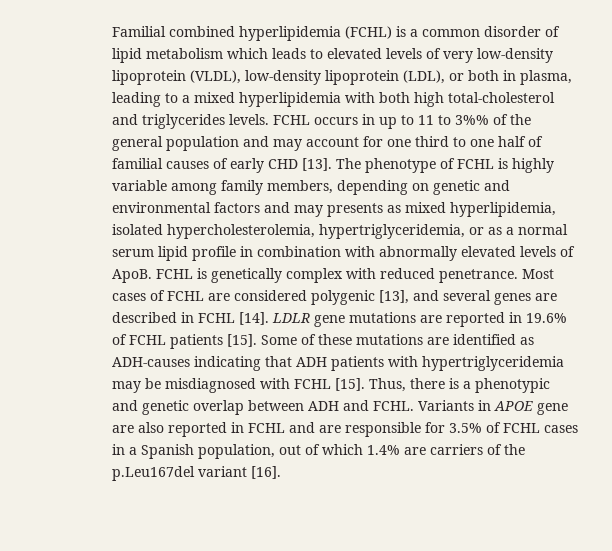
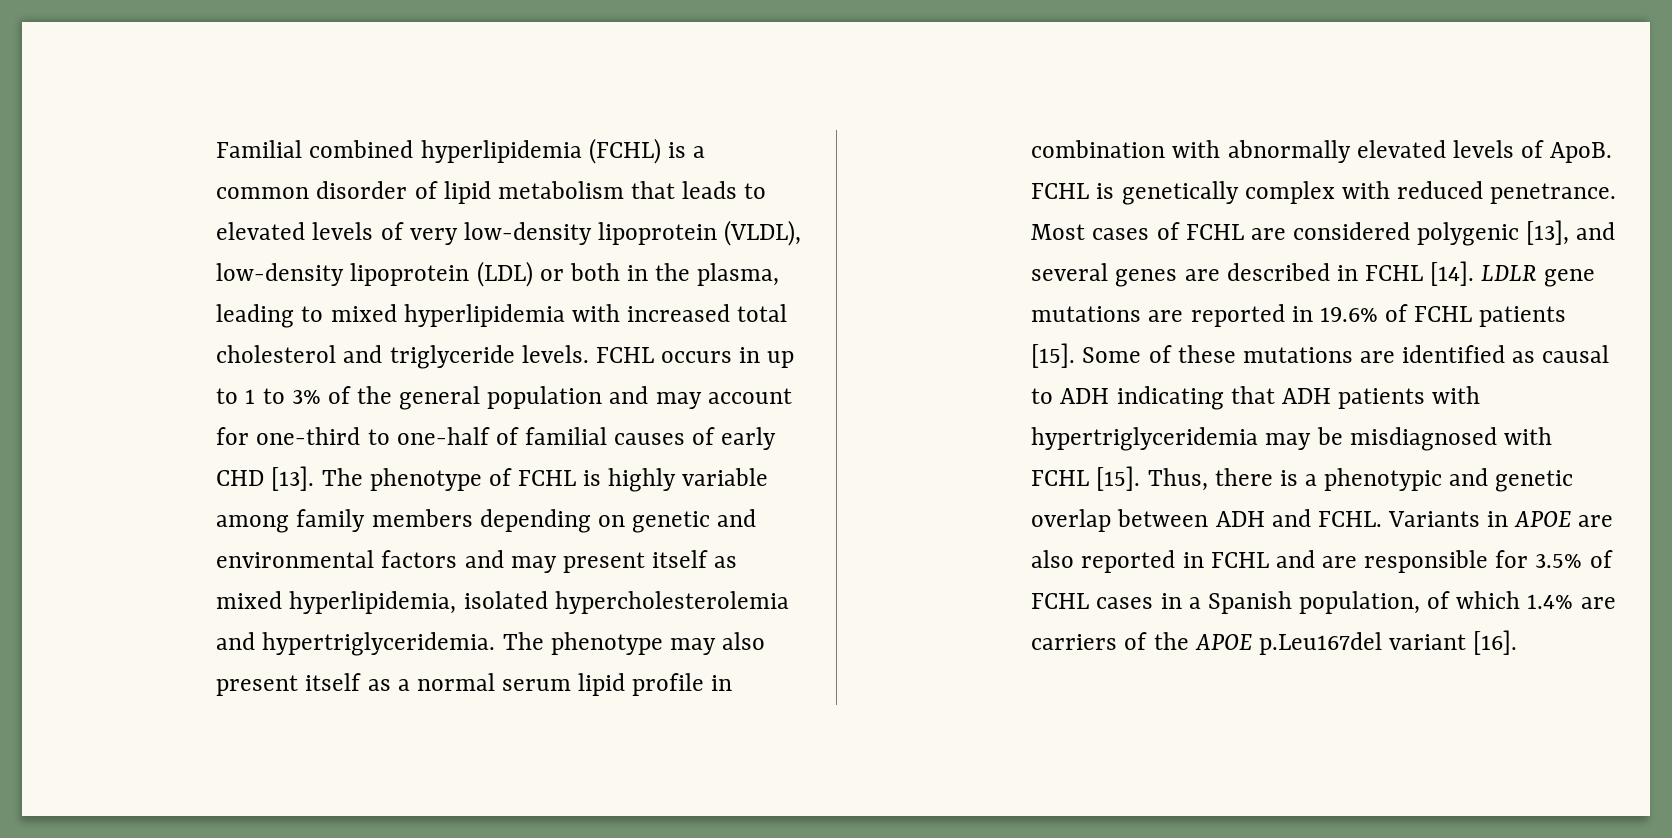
[226,48,268,59] which -> [631,181,676,199] that
[402,70,445,84] (LDL), -> [476,261,533,287] (LDL)
(516, 75) none -> [655,263,691,281] the
[181,95,190,103] a -> (324, 314) none
[378,92,555,107] [111,114,225,129] both high total-cholesterol and triglycerides -> [627,304,788,322] [216,345,515,369] increased total cholesterol and triglyceride
[417,115,489,125] 11 to 3%% -> [245,388,321,404] 1 to 3%
[386,136,526,147] one third to one half -> [256,427,490,445] one-third to one-half
[266,180,333,194] members, -> [371,509,473,527] members
[326,203,383,217] presents -> [562,550,709,573] present itself
[166,224,484,239] hypercholesterolemia, hypertriglyceridemia, or -> [554,591,789,614] [216,632,766,656] [216,673,362,696] hypercholesterolemia and hypertriglyceridemia. The phenotype may also present itself
[111,357,190,367] ADH-causes -> [1542,345,1610,363] [1031,388,1110,404] causal to ADH
[536,403,568,415] gene -> (1572, 519) none
[278,445,301,455] out -> (1421, 602) none
(525, 449) none -> [1194,634,1252,650] APOE

